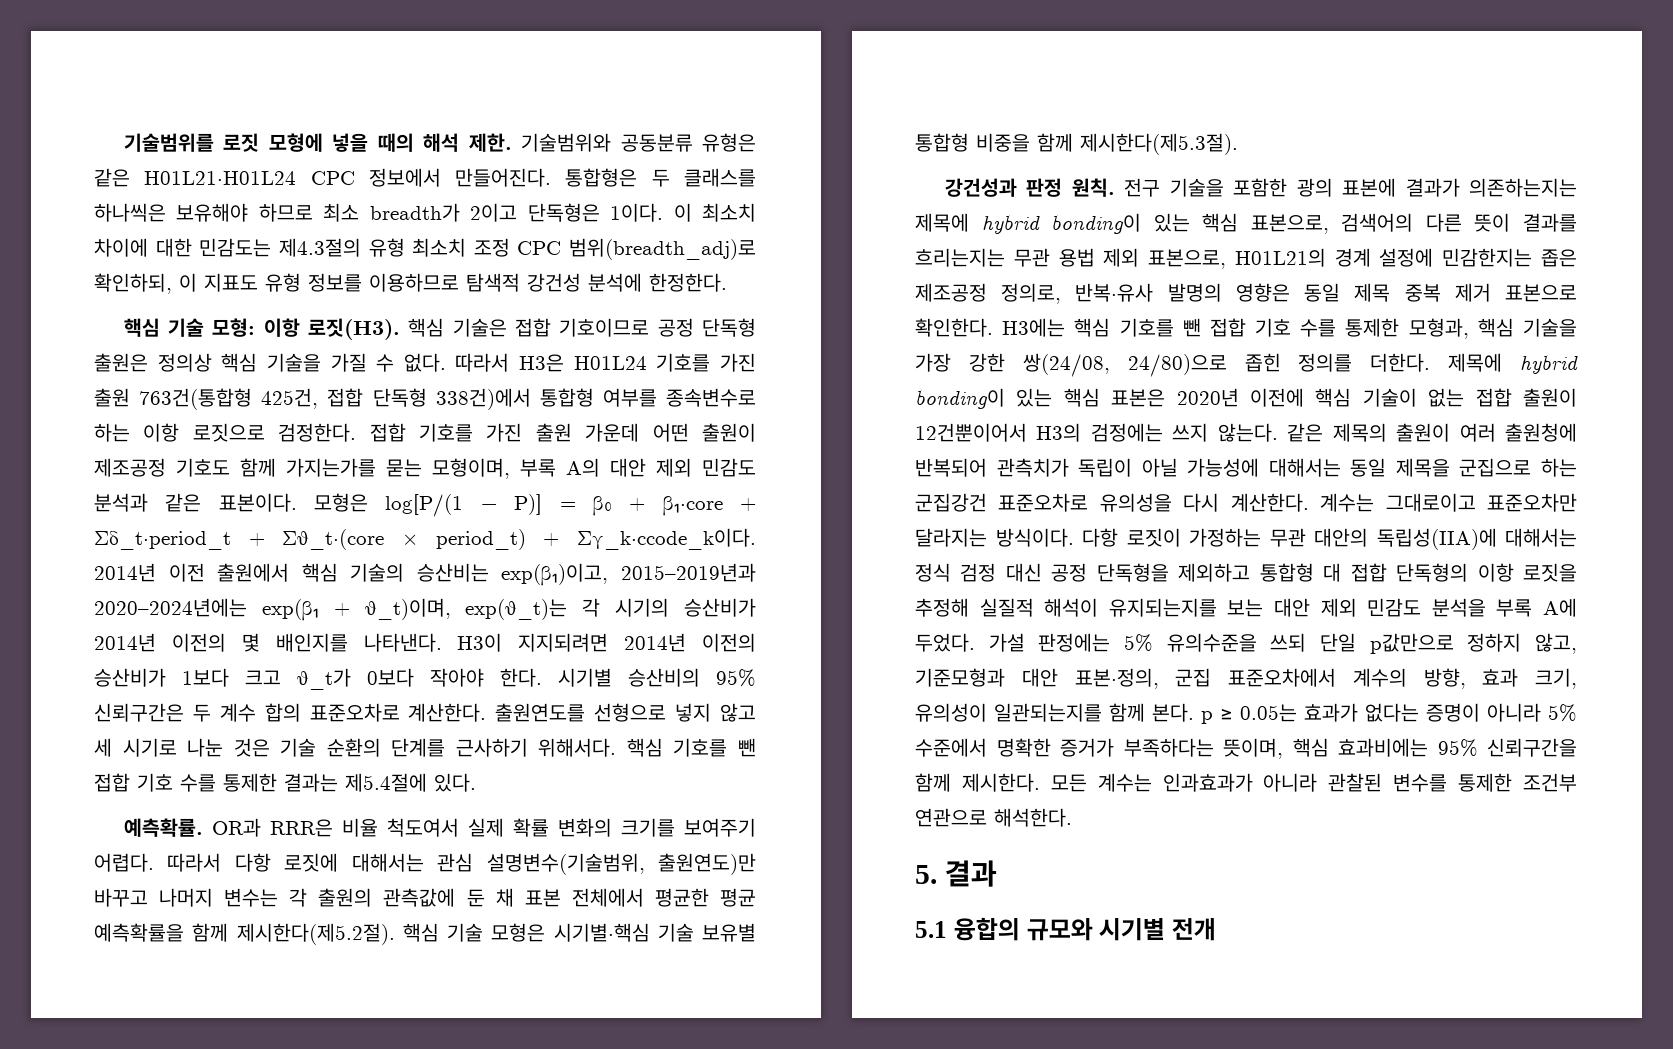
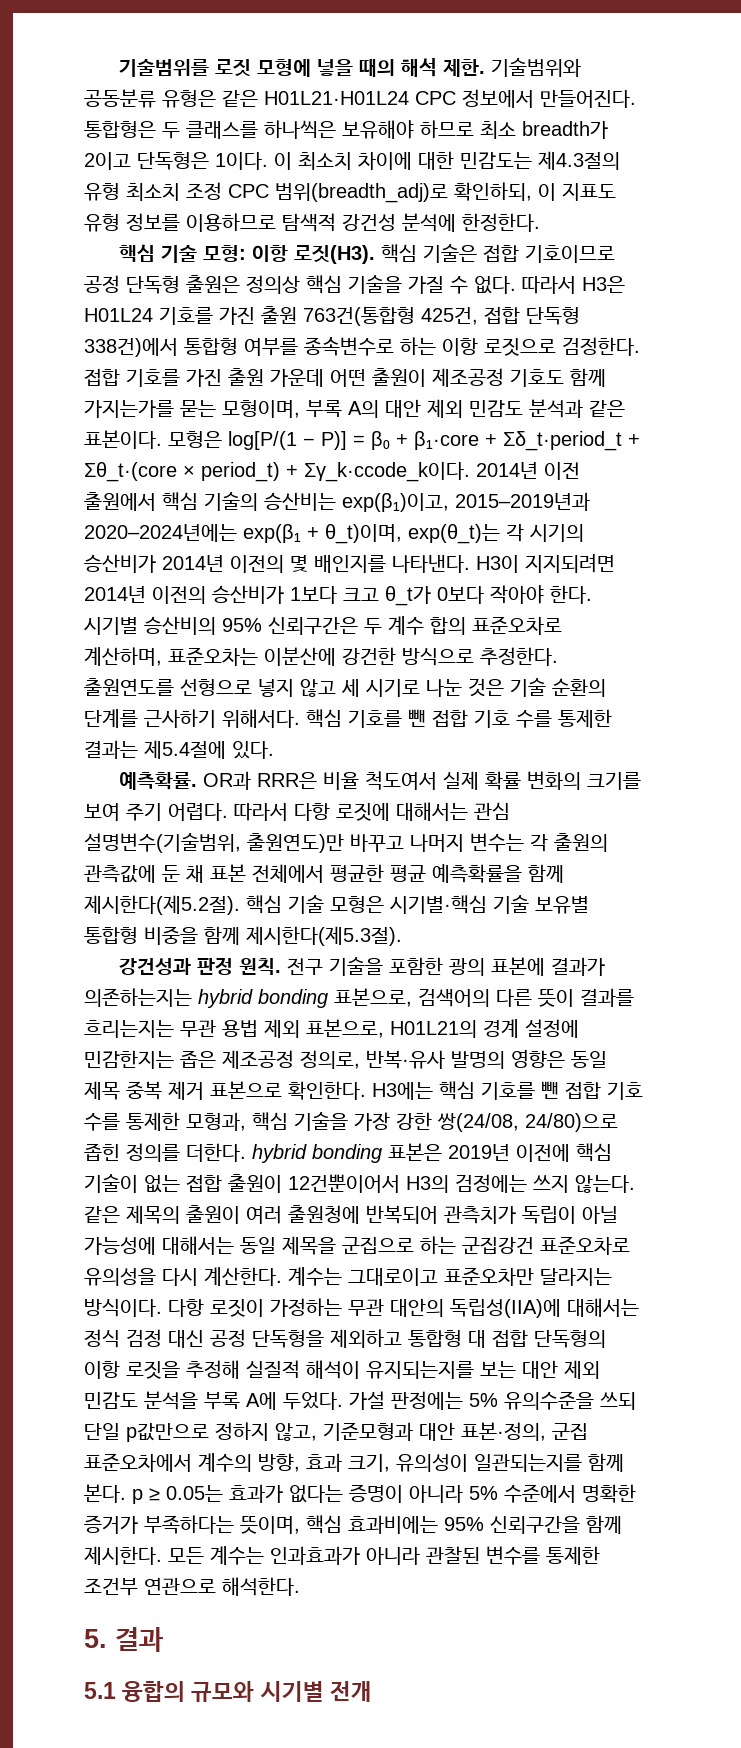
[408,703,487,722] 계산한다. -> [84,647,558,666] 계산하며, 표준오차는 이분산에 강건한 방식으로 추정한다.
[684,818,756,837] 보여주기 -> [84,803,162,821] 보여 주기
[915,213,1239,234] 제목에 hybrid bonding이 있는 핵심 -> [198,989,328,1008] hybrid bonding
[1448,353,1578,374] [915,388,1239,409] 제목에 hybrid bonding이 있는 핵심 표본은 2020년 -> [252,1143,510,1163] hybrid bonding 표본은 2019년

